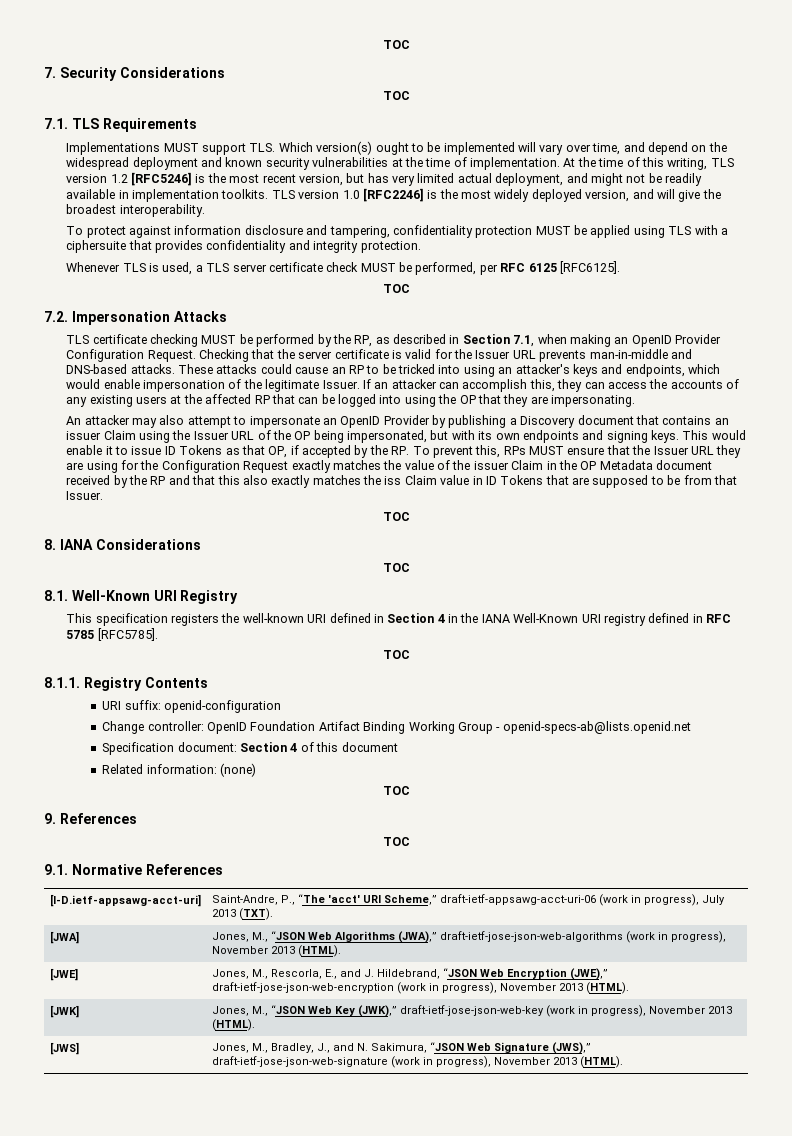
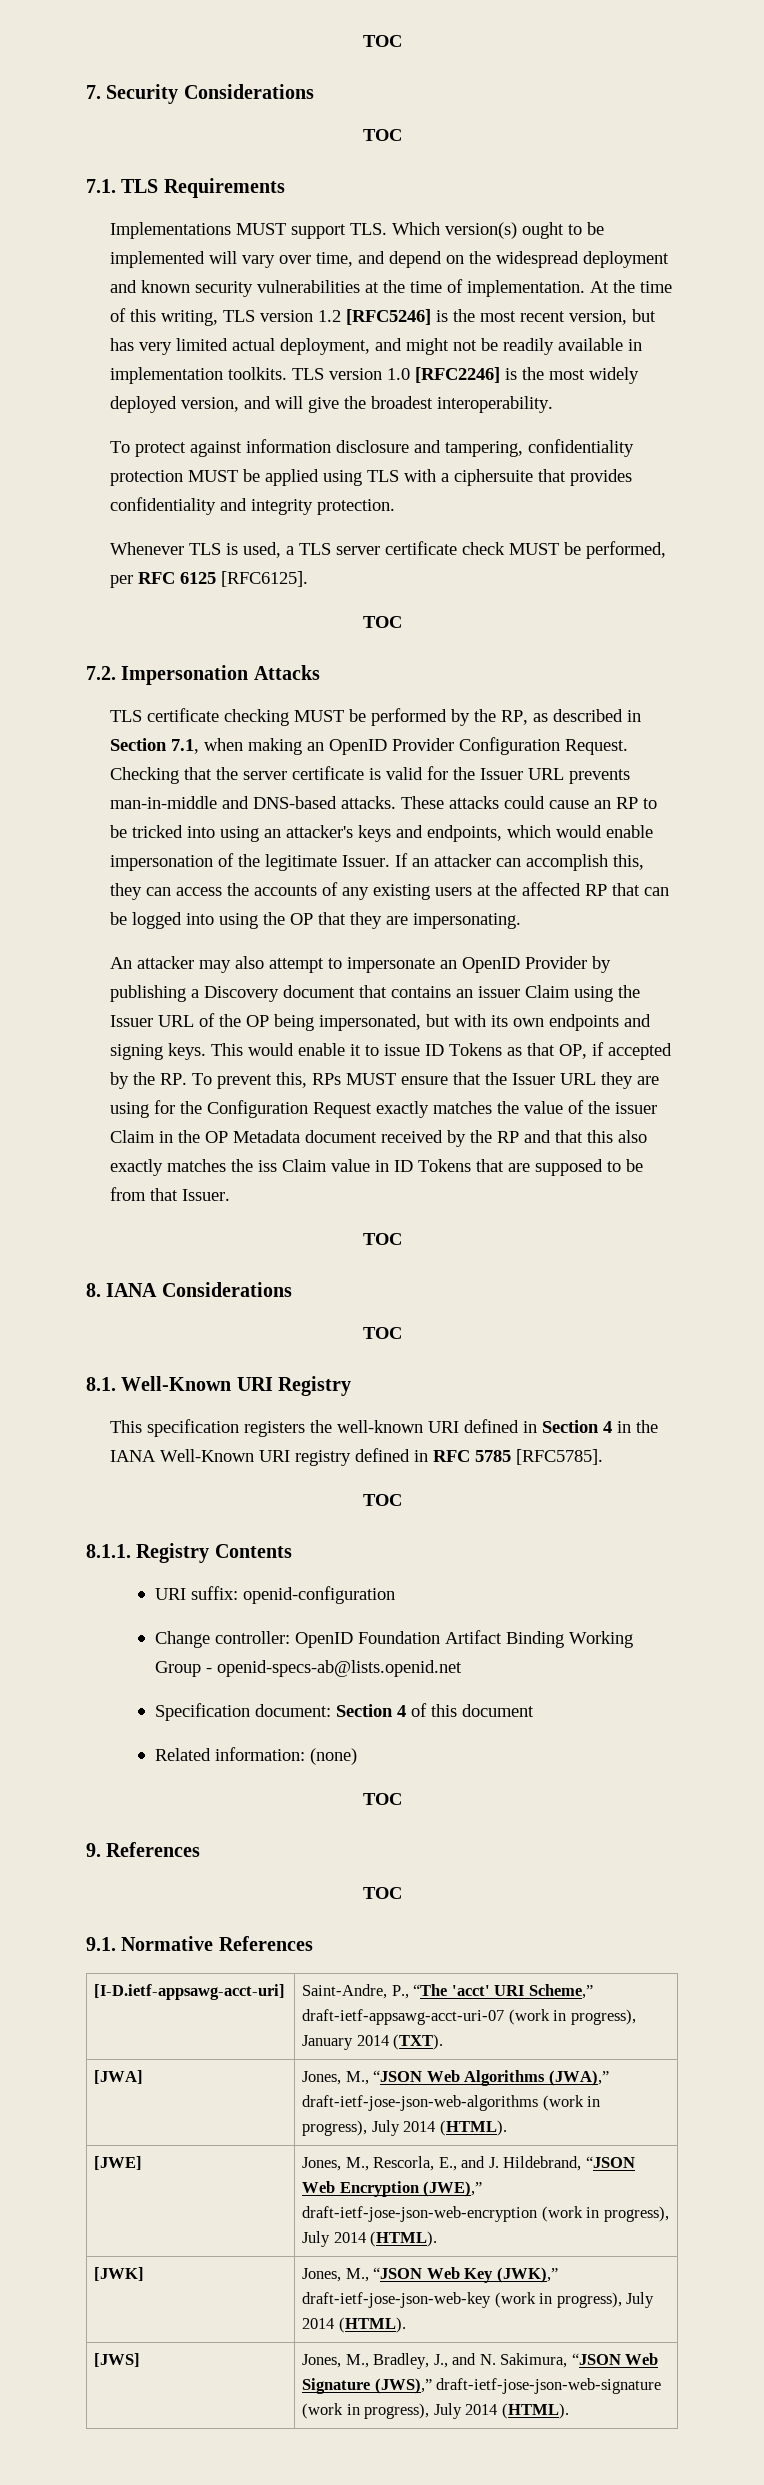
[439,894,725,906] [211,909,236,917] draft-ietf-appsawg-acct-uri-06 (work in progress), July 2013 -> [302,2009,636,2025] [302,2035,389,2050] draft-ietf-appsawg-acct-uri-07 (work in progress), January 2014
[211,946,295,954] November 2013 -> [371,2120,436,2136] July 2014
[499,983,583,991] November 2013 -> [302,2231,366,2247] July 2014
[648,1006,732,1014] November 2013 -> [626,2292,655,2308] [302,2318,335,2329] July 2014
[493,1057,577,1065] November 2013 -> [433,2403,498,2419] July 2014

